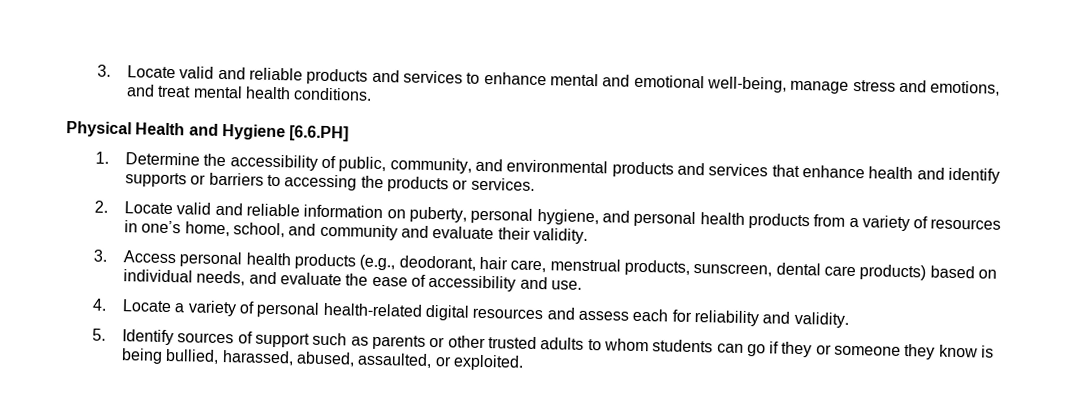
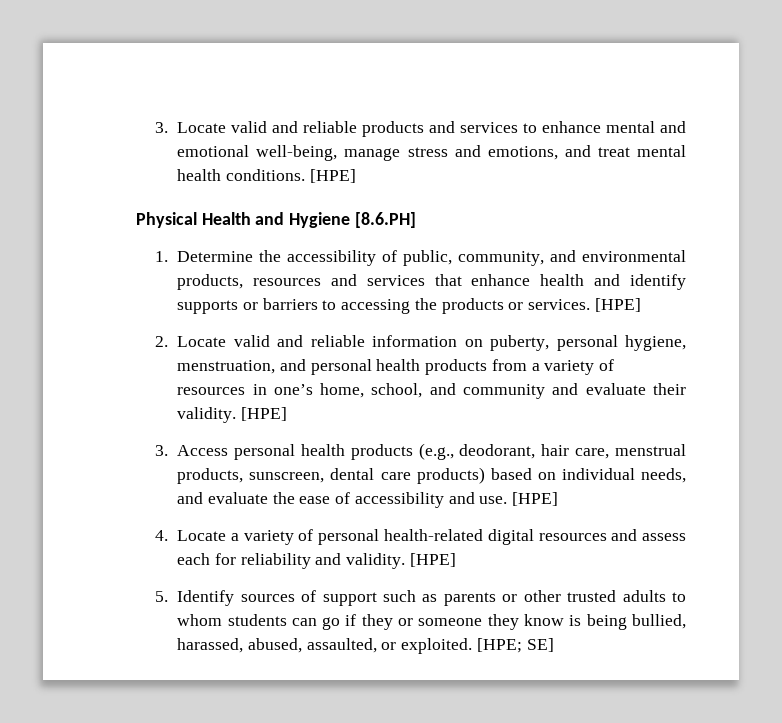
(373, 94) none -> [309,169,356,183] [HPE]
[289,125,350,142] [6.6.PH] -> [354,212,416,228] [8.6.PH]
[611,161,674,178] products -> [177,274,322,290] products, resources
(535, 184) none -> [594,298,641,312] [HPE]
(599, 217) none -> [177,360,276,374] menstruation,
(588, 235) none -> [240,407,287,421] [HPE]
(582, 285) none -> [512,492,559,506] [HPE]
(849, 319) none -> [409,553,456,567] [HPE]
(524, 362) none -> [476,638,554,653] [HPE; SE]

